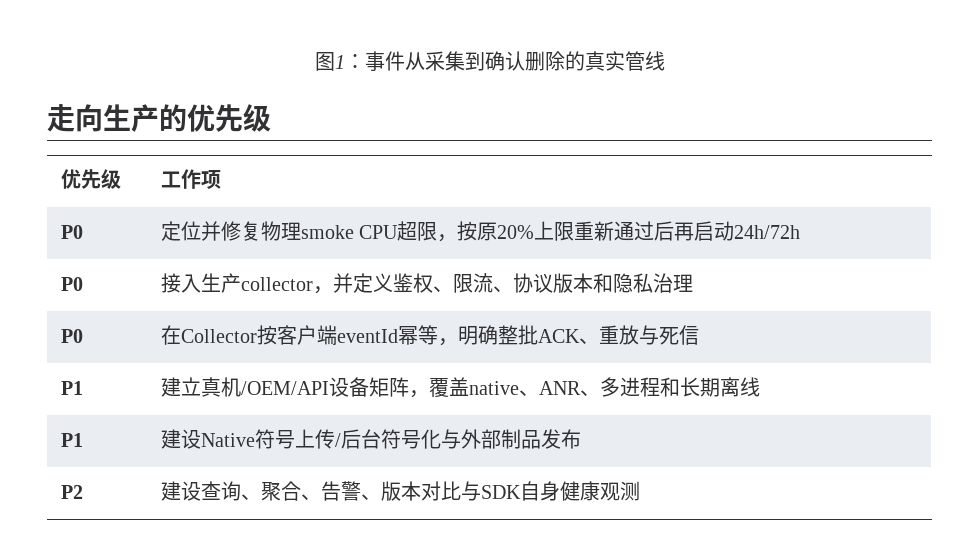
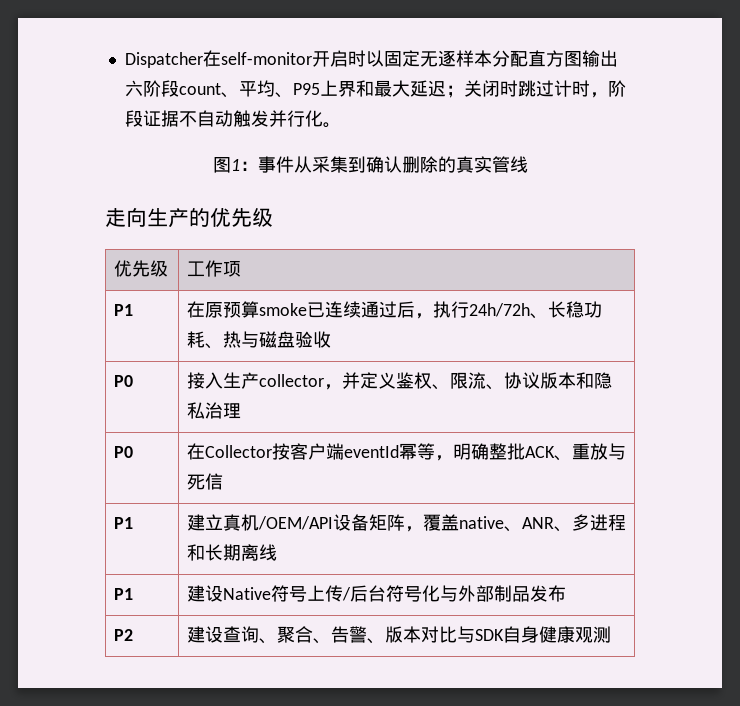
(314, 61) none -> [124,50,618,68] [124,80,626,98] [124,110,341,128] Dispatcher在self-monitor开启时以固定无逐样本分配直方图输出六阶段count、平均、P95上界和最大延迟；关闭时跳过计时，阶段证据不自动触发并行化。 //
[60,225,83,239] [160,221,801,242] P0 | 定位并修复物理smoke CPU超限，按原20%上限重新通过后再启动24h/72h -> [113,304,133,316] [186,301,602,319] [186,331,331,349] P1 | 在原预算smoke已连续通过后，执行24h/72h、长稳功耗、热与磁盘验收

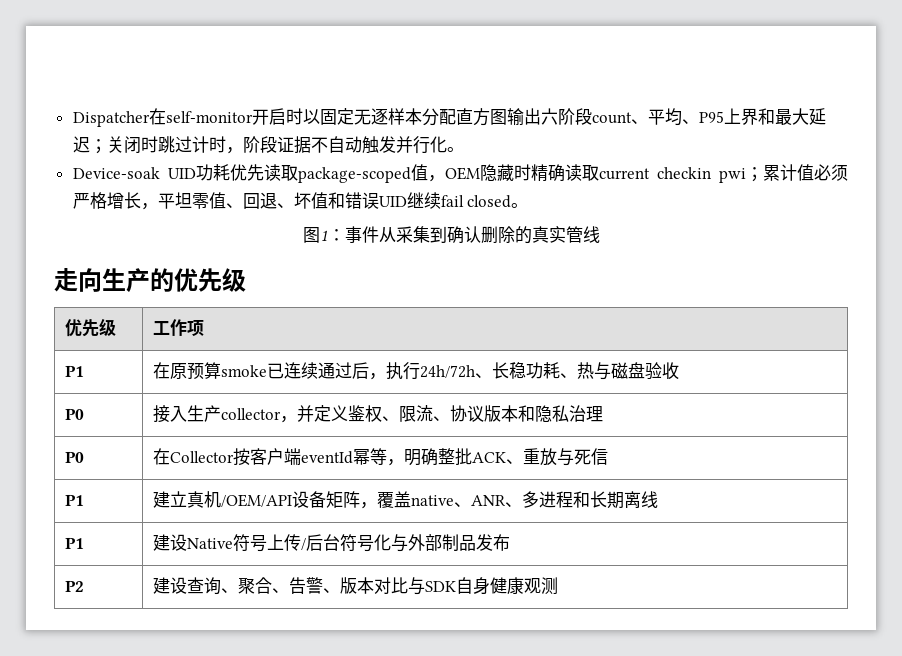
(341, 125) none -> [72,164,848,183] [72,192,529,210] // Device-soak UID功耗优先读取package-scoped值，OEM隐藏时精确读取current checkin pwi；累计值必须严格增长，平坦零值、回退、坏值和错误UID继续fail closed。

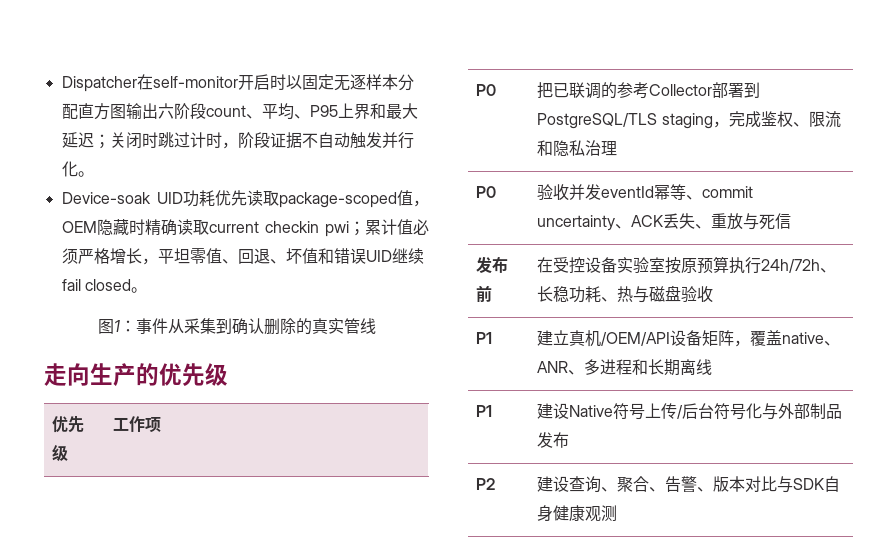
[65,365,85,377] [153,362,387,380] P1 | 在原预算smoke已连续通过后， -> [476,84,497,96] [537,82,761,99] [537,111,841,129] [537,140,618,156] [476,186,497,198] [537,184,754,201] [537,213,792,231] [476,256,509,274] [476,285,493,302] [537,256,730,274] P0 | 把已联调的参考Collector部署到PostgreSQL/TLS staging，完成鉴权、限流和隐私治理 // P0 | 验收并发eventId幂等、commit uncertainty、ACK丢失、重放与死信 // 发布前 | 在受控设备实验室按原预算
[65,408,85,420] [153,405,604,423] [65,451,85,463] [153,448,609,466] // P0 | 接入生产collector，并定义鉴权、限流、协议版本和隐私治理 // P0 | 在Collector按客户端eventId幂等，明确整批ACK、重放与死信 -> (714, 294) none

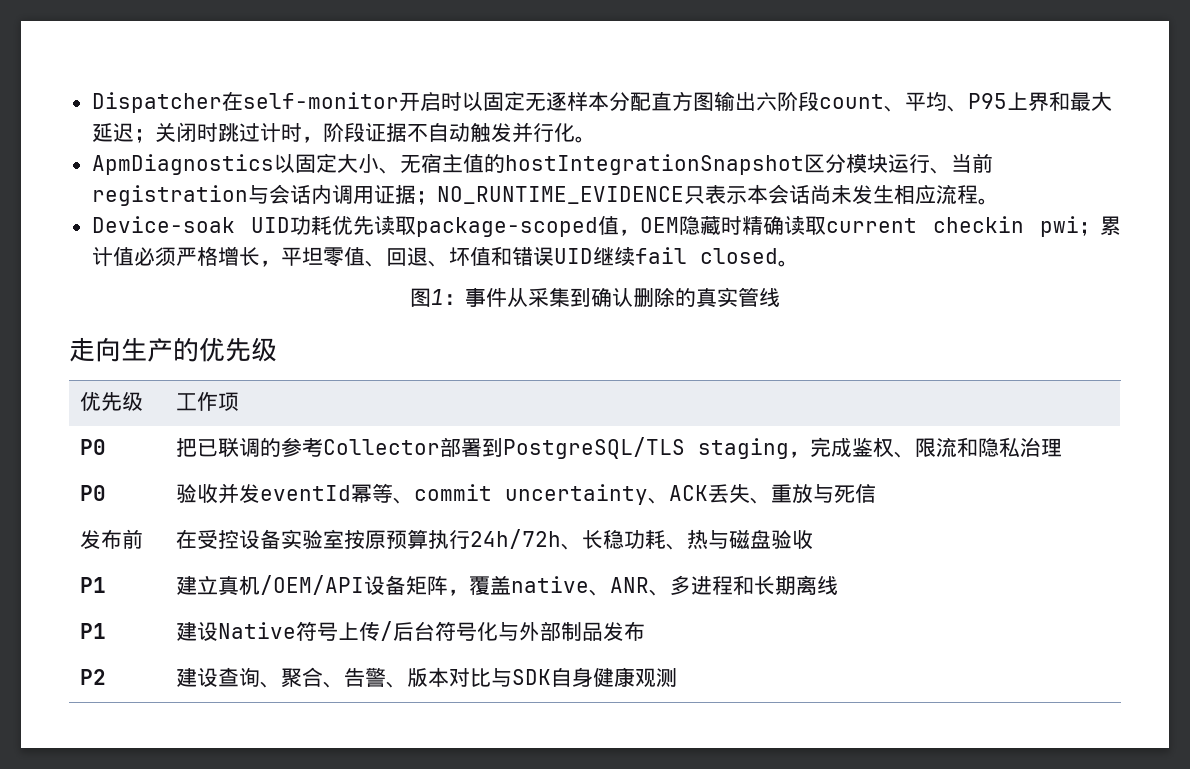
(94, 174) none -> [91,153,993,175] [91,184,999,206] // ApmDiagnostics以固定大小、无宿主值的hostIntegrationSnapshot区分模块运行、当前registration与会话内调用证据；NO_RUNTIME_EVIDENCE只表示本会话尚未发生相应流程。

